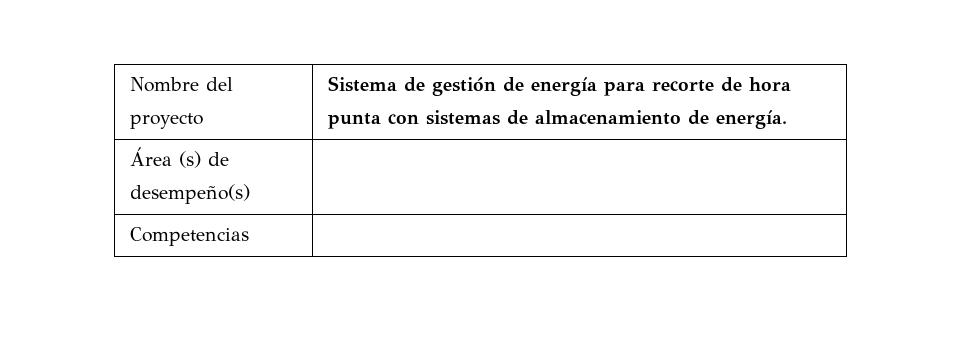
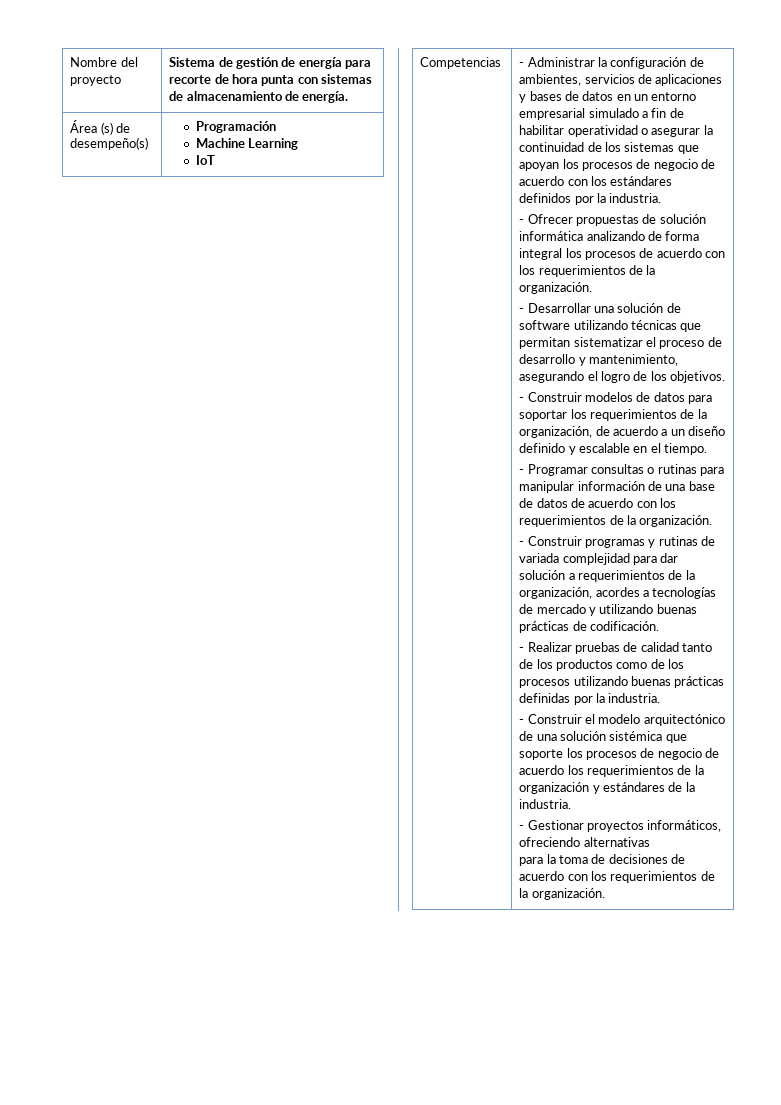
[129,227,249,246] // Competencias | -> [195,121,276,133] [195,138,299,150] [195,155,215,165] [420,57,502,69] [519,57,704,69] [519,74,723,86] [519,91,697,103] [519,108,684,120] [519,125,713,137] [519,142,699,154] [519,159,716,171] [519,176,673,186] [519,193,662,205] [519,214,706,226] [519,231,700,241] [519,248,726,260] [519,265,656,277] [519,282,593,294] [519,303,681,313] [519,320,702,332] [519,337,722,349] [519,354,678,366] [519,371,726,383] [519,392,713,404] [519,409,707,421] [519,426,726,438] [519,443,708,455] [519,464,725,476] [519,481,715,493] [519,498,677,508] [519,515,713,527] [519,536,716,548] [519,553,679,565] [519,570,695,582] [519,587,717,599] [519,604,697,616] [519,621,659,633] [519,642,713,654] [519,659,685,671] [519,676,725,688] [519,693,661,705] [519,714,725,726] [519,731,687,743] [519,748,720,760] [519,765,704,777] [519,782,695,794] [519,799,572,809] [519,820,722,832] [519,837,650,847] [519,854,686,866] [519,871,715,883] [519,888,605,900] Programación // Machine Learning // IoT // Competencias | - Administrar la configuración de ambientes, servicios de aplicaciones y bases de datos en un entorno empresarial simulado a fin de habilitar operatividad o asegurar la continuidad de los sistemas que apoyan los procesos de negocio de acuerdo con los estándares definidos por la industria. // - Ofrecer propuestas de solución informática analizando de forma integral los procesos de acuerdo con los requerimientos de la organización. // - Desarrollar una solución de software utilizando técnicas que permitan sistematizar el proceso de desarrollo y mantenimiento, asegurando el logro de los objetivos. // - Construir modelos de datos para soportar los requerimientos de la organización, de acuerdo a un diseño definido y escalable en el tiempo. // - Programar consultas o rutinas para manipular información de una base de datos de acuerdo con los requerimientos de la organización. // - Construir programas y rutinas de variada complejidad para dar solución a requerimientos de la organización, acordes a tecnologías de mercado y utilizando buenas prácticas de codificación. // - Realizar pruebas de calidad tanto de los productos como de los procesos utilizando buenas prácticas definidas por la industria. // - Construir el modelo arquitectónico de una solución sistémica que soporte los procesos de negocio de acuerdo los requerimientos de la organización y estándares de la industria. // - Gestionar proyectos informáticos, ofreciendo alternativas // para la toma de decisiones de acuerdo con los requerimientos de la organización.

